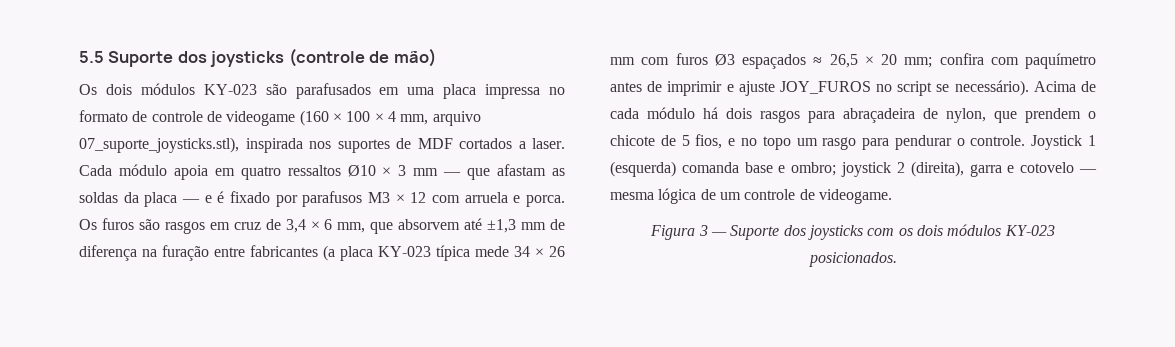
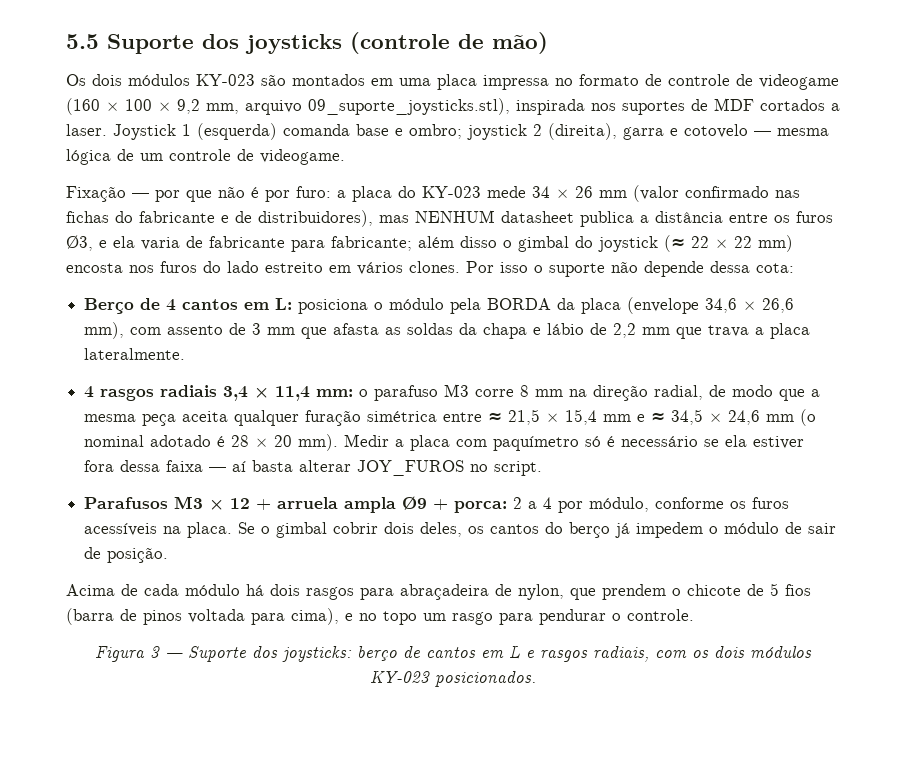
[295,83,371,99] parafusados -> [292,74,365,86] montados
[387,111,396,122] 4 -> [177,99,200,114] 9,2
[79,137,239,153] 07_suporte_joysticks.stl), -> [308,98,510,115] 09_suporte_joysticks.stl),
[79,164,565,180] [79,191,566,207] [79,218,565,234] [79,245,565,261] [610,53,1096,69] [610,80,1096,96] [610,107,1096,123] [610,134,1026,150] Cada módulo apoia em quatro ressaltos Ø10 × 3 mm — que afastam as soldas da placa — e é fixado por parafusos M3 × 12 com arruela e porca. Os furos são rasgos em cruz de 3,4 × 6 mm, que absorvem até ±1,3 mm de diferença na furação entre fabricantes (a placa KY-023 típica mede 34 × 26 mm com furos Ø3 espaçados ≈ 26,5 × 20 mm; confira com paquímetro antes de imprimir e ajuste JOY_FUROS no script se necessário). Acima de cada módulo há dois rasgos para abraçadeira de nylon, que prendem o chicote de 5 fios, e no topo um rasgo para pendurar o controle. -> (107, 130) none
(892, 196) none -> [66,185,800,202] [66,210,833,227] [66,235,793,252] [66,261,794,277] [84,297,795,314] [84,322,811,339] [84,348,186,360] [84,384,821,401] [84,409,817,426] [84,434,805,451] [84,460,543,476] [84,496,790,513] [84,522,837,538] [84,547,169,563] [66,583,811,600] [66,608,694,625] // Fixação — por que não é por furo: a placa do KY-023 mede 34 × 26 mm (valor confirmado nas fichas do fabricante e de distribuidores), mas NENHUM datasheet publica a distância entre os furos Ø3, e ela varia de fabricante para fabricante; além disso o gimbal do joystick (≈ 22 × 22 mm) encosta nos furos do lado estreito em vários clones. Por isso o suporte não depende dessa cota: // Berço de 4 cantos em L: posiciona o módulo pela BORDA da placa (envelope 34,6 × 26,6 mm), com assento de 3 mm que afasta as soldas da chapa e lábio de 2,2 mm que trava a placa lateralmente. // 4 rasgos radiais 3,4 × 11,4 mm: o parafuso M3 corre 8 mm na direção radial, de modo que a mesma peça aceita qualquer furação simétrica entre ≈ 21,5 × 15,4 mm e ≈ 34,5 × 24,6 mm (o nominal adotado é 28 × 20 mm). Medir a placa com paquímetro só é necessário se ela estiver fora dessa faixa — aí basta alterar JOY_FUROS no script. // Parafusos M3 × 12 + arruela ampla Ø9 + porca: 2 a 4 por módulo, conforme os furos acessíveis na placa. Se o gimbal cobrir dois deles, os cantos do berço já impedem o módulo de sair de posição. // Acima de cada módulo há dois rasgos para abraçadeira de nylon, que prendem o chicote de 5 fios (barra de pinos voltada para cima), e no topo um rasgo para pendurar o controle.
[808,225,863,240] joysticks -> [282,646,649,662] joysticks: berço de cantos em L e rasgos radiais,

